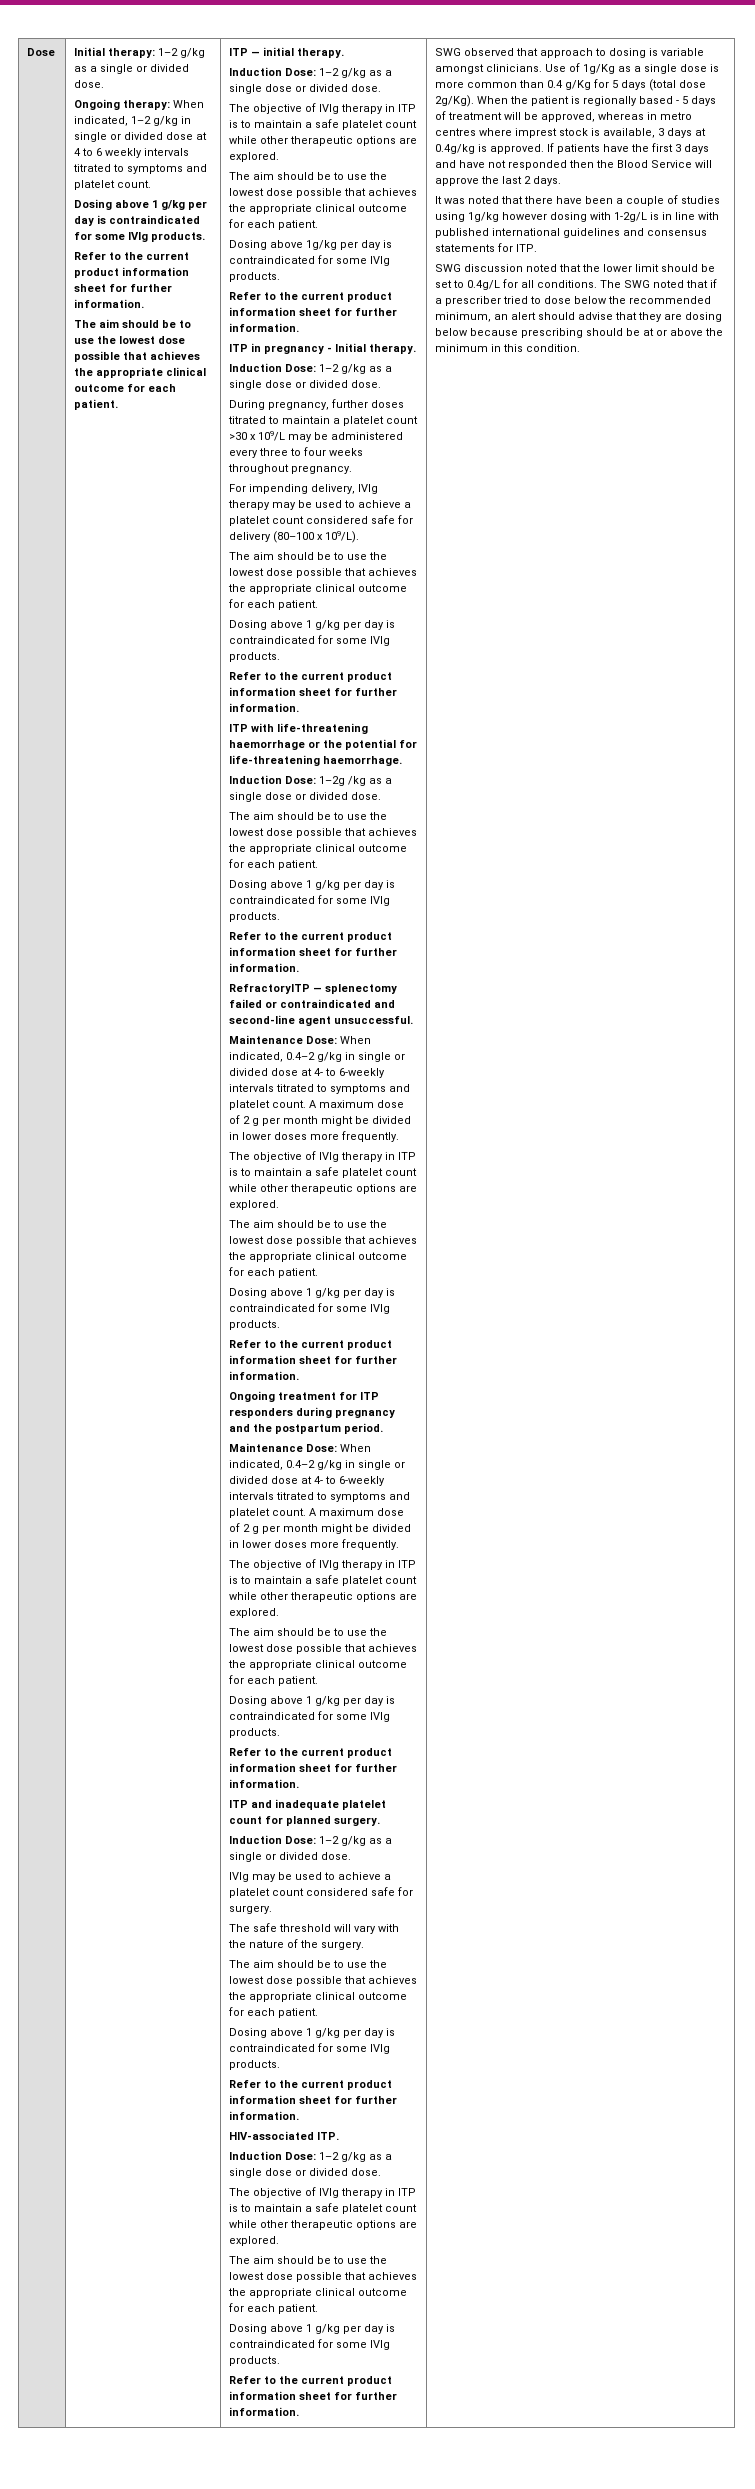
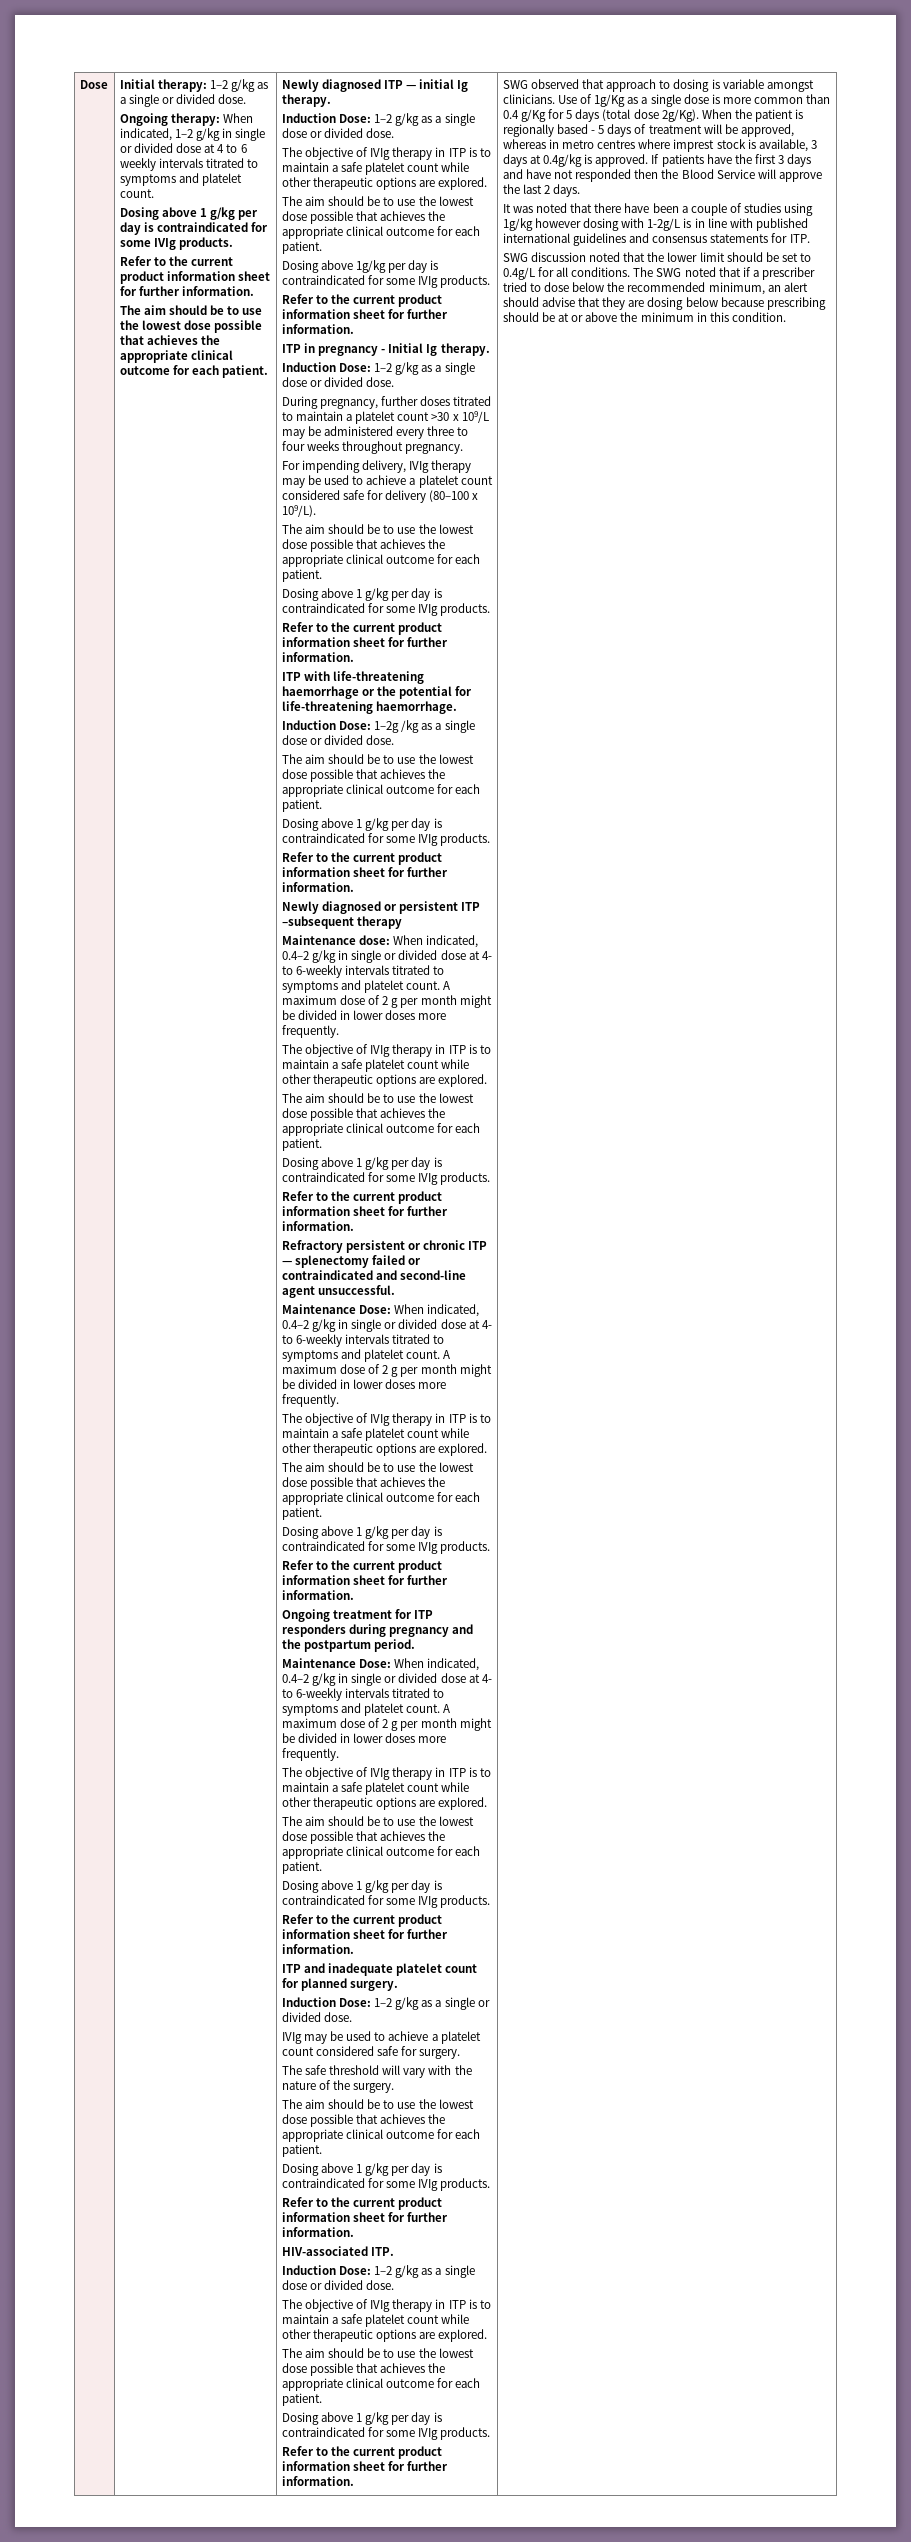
(119, 404) none -> [281,79,382,92] Newly diagnosed
(295, 51) none -> [457,80,469,92] Ig
(367, 347) none -> [426,344,438,356] Ig
[229,984,311,994] RefractoryITP -> [281,901,481,914] [281,916,403,929] [281,935,479,948] [281,950,492,963] [281,965,445,978] [281,980,451,993] [281,995,492,1008] [281,1010,447,1020] [281,1025,339,1038] [281,1044,491,1057] [281,1059,470,1072] [281,1074,488,1087] [281,1093,474,1103] [281,1108,446,1121] [281,1123,481,1136] [281,1138,322,1151] [281,1157,442,1170] [281,1172,491,1185] [281,1191,443,1204] [281,1206,449,1216] [281,1221,354,1231] [281,1240,488,1253] Newly diagnosed or persistent ITP –subsequent therapy // Maintenance dose: When indicated, 0.4–2 g/kg in single or divided dose at 4- to 6-weekly intervals titrated to symptoms and platelet count. A maximum dose of 2 g per month might be divided in lower doses more frequently. // The objective of IVIg therapy in ITP is to maintain a safe platelet count while other therapeutic options are explored. // The aim should be to use the lowest dose possible that achieves the appropriate clinical outcome for each patient. // Dosing above 1 g/kg per day is contraindicated for some IVIg products. // Refer to the current product information sheet for further information. // Refractory persistent or chronic ITP

